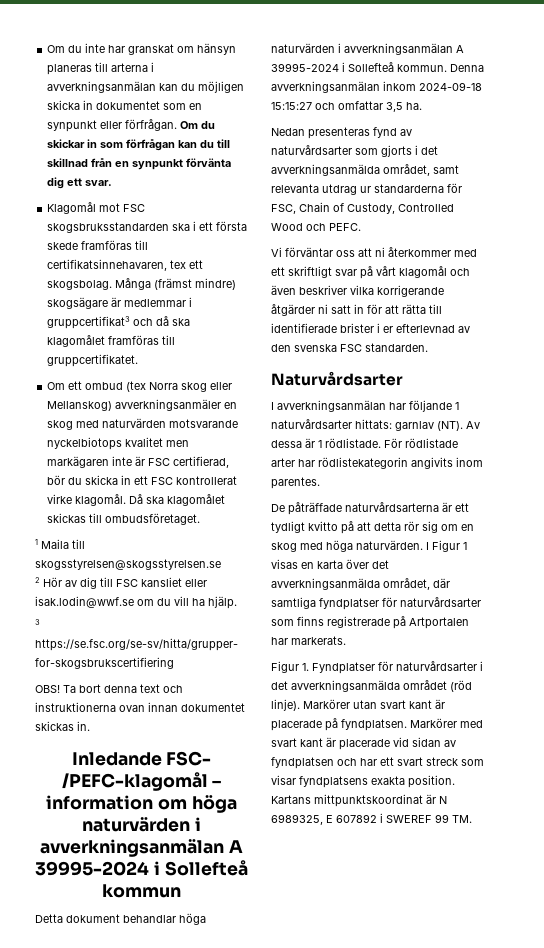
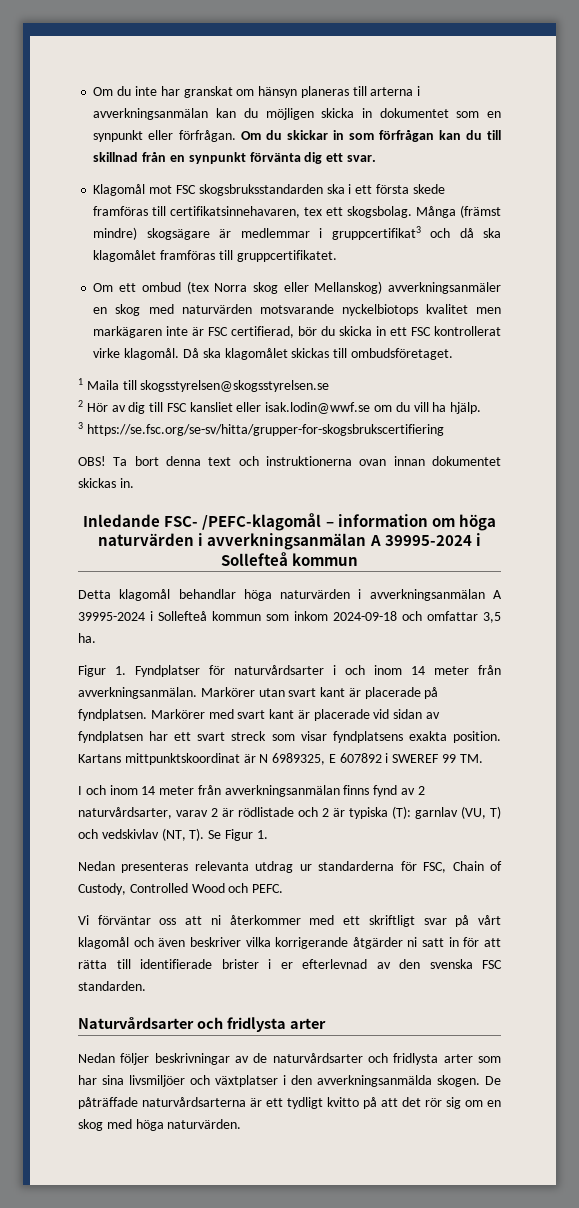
[66,914,120,923] dokument -> [119,589,171,601] klagomål
[397,64,484,72] [271,81,380,93] kommun. Denna avverkningsanmälan -> [212,611,289,621] kommun som
[271,102,312,110] 15:15:27 -> (397, 616) none
[271,127,412,139] [271,145,438,157] [271,164,459,176] Nedan presenteras fynd av naturvårdsarter som gjorts i det avverkningsanmälda området, samt -> [78,665,501,677] [78,687,439,699] [78,709,441,721] [78,731,501,743] [78,753,483,765] [78,785,425,797] [78,806,501,819] [78,828,268,841] [78,861,189,873] Figur 1. Fyndplatser för naturvårdsarter i och inom 14 meter från avverkningsanmälan. Markörer utan svart kant är placerade på fyndplatsen. Markörer med svart kant är placerade vid sidan av fyndplatsen har ett svart streck som visar fyndplatsens exakta position. Kartans mittpunktskoordinat är N 6989325, E 607892 i SWEREF 99 TM. // I och inom 14 meter från avverkningsanmälan finns fynd av 2 naturvårdsarter, varav 2 är rödlistade och 2 är typiska (T): garnlav (VU, T) och vedskivlav (NT, T). Se Figur 1. // Nedan presenteras
[271,400,459,412] [271,419,480,431] [271,438,458,448] [271,457,483,469] [271,477,320,489] // I avverkningsanmälan har följande 1 naturvårdsarter hittats: garnlav (NT). Av dessa är 1 rödlistade. För rödlistade arter har rödlistekategorin angivits inom parentes. // -> [196,1017,326,1032] [78,1053,501,1065] [78,1075,480,1087] och fridlysta arter // Nedan följer beskrivningar av de naturvårdsarter och fridlysta arter som har sina livsmiljöer och växtplatser i den avverkningsanmälda skogen.
[374,522,401,531] detta -> [402,1097,421,1107] det
[426,540,467,552] [271,559,389,569] [271,578,450,590] [271,597,481,610] [271,616,469,629] [271,636,346,645] [271,661,483,674] [271,680,472,692] [271,699,445,711] [271,718,483,731] [271,737,456,750] [271,757,484,769] [271,775,455,788] [271,794,447,807] [271,813,472,825] I Figur 1 visas en karta över det avverkningsanmälda området, där samtliga fyndplatser för naturvårdsarter som finns registrerade på Artportalen har markerats. // Figur 1. Fyndplatser för naturvårdsarter i det avverkningsanmälda området (röd linje). Markörer utan svart kant är placerade på fyndplatsen. Markörer med svart kant är placerade vid sidan av fyndplatsen och har ett svart streck som visar fyndplatsens exakta position. Kartans mittpunktskoordinat är N 6989325, E 607892 i SWEREF 99 TM. -> (242, 1124) none

